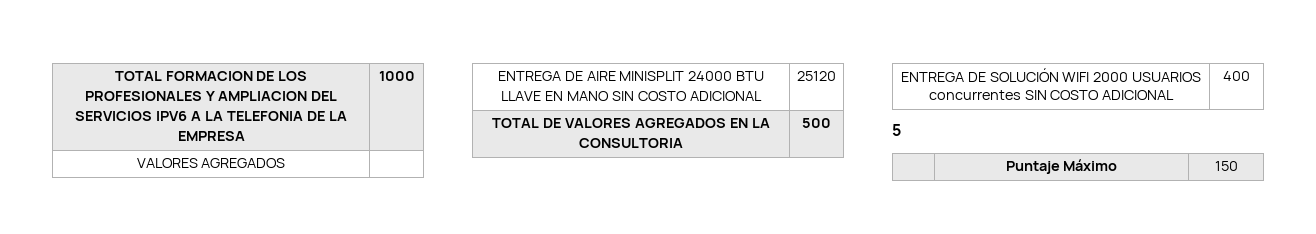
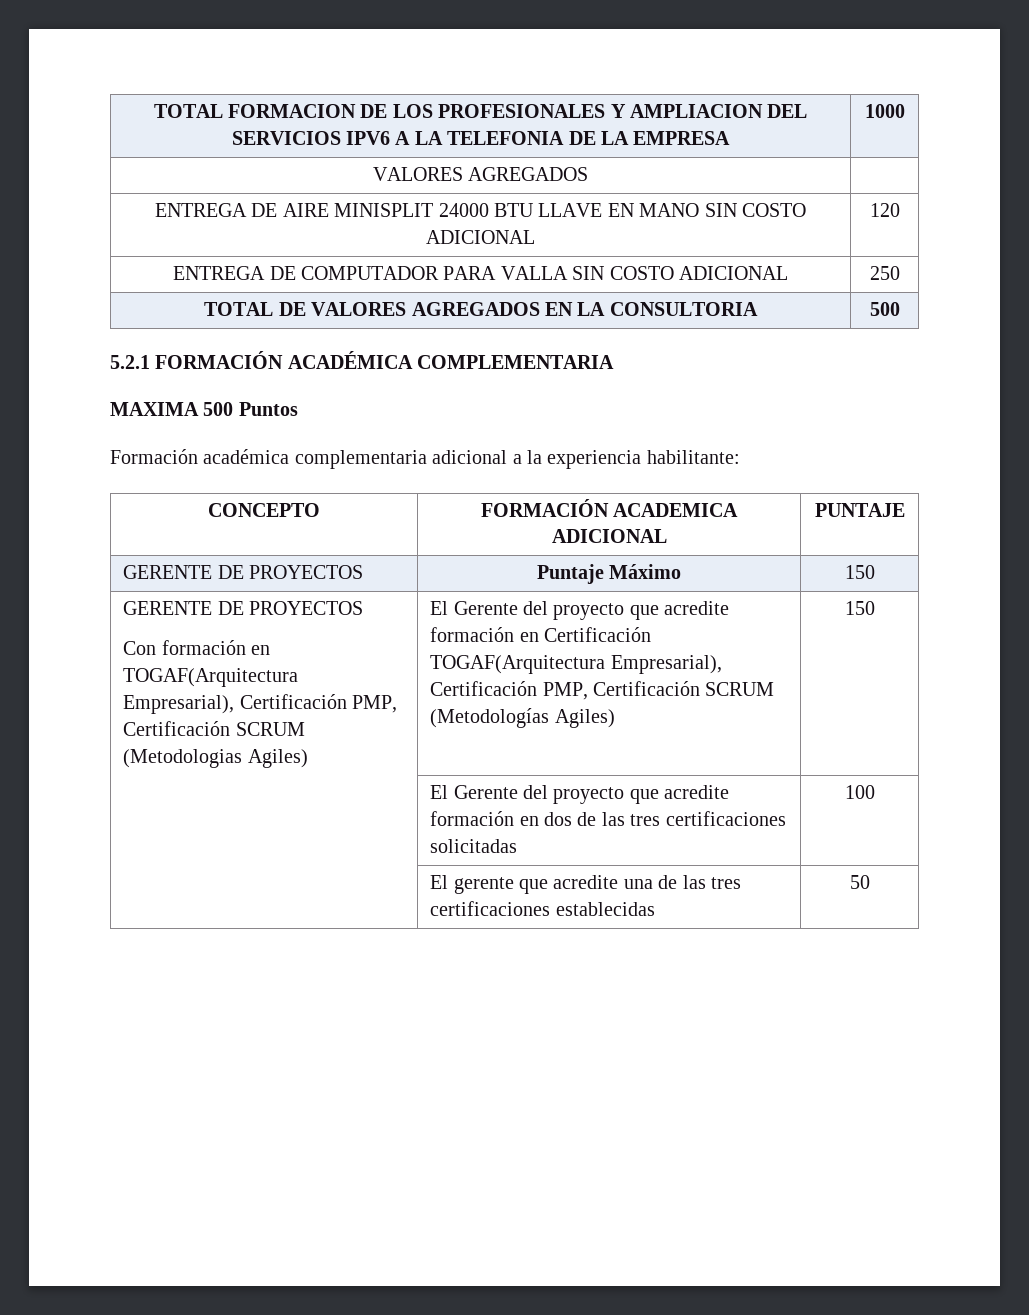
[797,71,836,81] 25120 -> [869,203,900,217] [173,266,788,280] [869,266,900,280] 120 // ENTREGA DE COMPUTADOR PARA VALLA SIN COSTO ADICIONAL | 250
[900,68,1202,82] [928,90,1175,100] [1223,71,1250,81] [892,124,901,136] [1005,159,1118,174] [1214,161,1238,171] // ENTREGA DE SOLUCIÓN WIFI 2000 USUARIOS concurrentes SIN COSTO ADICIONAL | 400 // 5 // | Puntaje Máximo | 150 -> [110,351,615,369] [110,402,298,416] [110,449,740,469] [208,503,320,517] [480,499,739,517] [551,529,667,543] [814,503,905,517] [123,565,363,579] [536,564,682,584] [844,565,875,579] [123,601,363,615] [123,640,270,655] [123,668,299,687] [123,694,397,714] [123,721,305,736] [123,749,308,768] [430,601,730,620] [430,627,651,642] [430,655,722,674] [430,681,775,700] [430,708,615,728] [844,601,875,615] [430,785,730,804] [430,811,786,826] [430,839,518,853] [844,785,875,799] [430,875,741,894] [430,901,655,916] [849,875,870,889] // 5.2.1 FORMACIÓN ACADÉMICA COMPLEMENTARIA // MAXIMA 500 Puntos // Formación académica complementaria adicional a la experiencia habilitante: // CONCEPTO | FORMACIÓN ACADEMICA ADICIONAL | PUNTAJE // GERENTE DE PROYECTOS | Puntaje Máximo | 150 // GERENTE DE PROYECTOS // Con formación en TOGAF(Arquitectura Empresarial), Certificación PMP, Certificación SCRUM (Metodologias Agiles) | El Gerente del proyecto que acredite formación en Certificación TOGAF(Arquitectura Empresarial), Certificación PMP, Certificación SCRUM (Metodologías Agiles) | 150 // | El Gerente del proyecto que acredite formación en dos de las tres certificaciones solicitadas | 100 // | El gerente que acredite una de las tres certificaciones establecidas | 50

